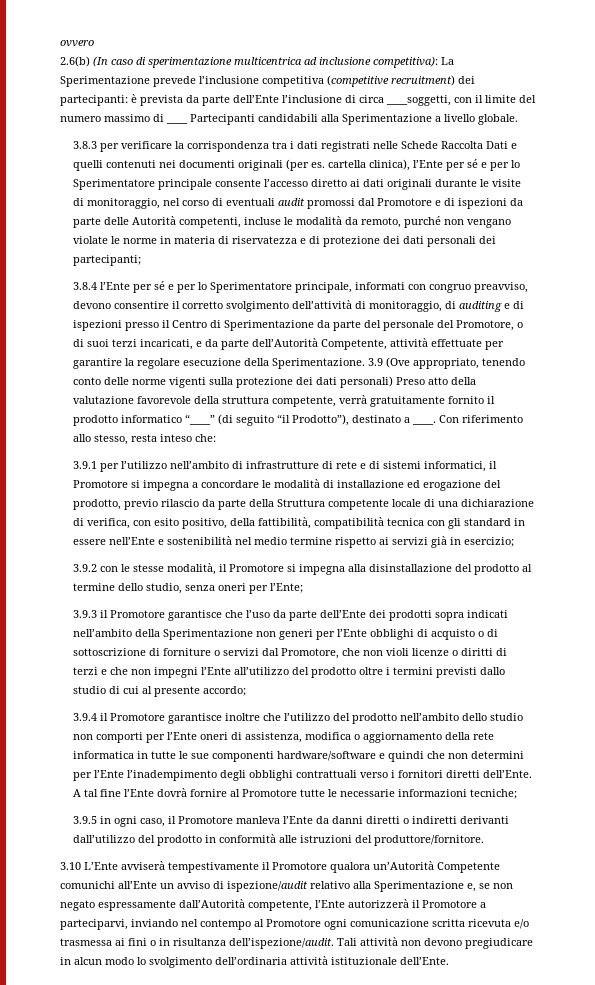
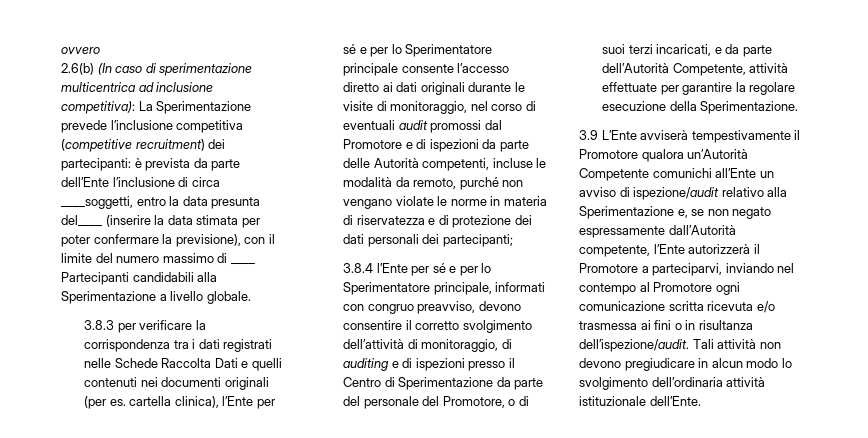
(451, 100) none -> [136,196,261,209] [61,215,260,228] [61,234,241,247] entro la data presunta del____ (inserire la data stimata per poter confermare la previsione),
[368,357,526,369] [73,376,477,388] [73,395,496,407] [73,414,524,426] [73,434,217,445] [73,461,498,472] [73,479,502,491] [73,499,535,510] [73,517,526,529] [73,536,515,548] [73,563,533,575] [73,583,304,594] [73,610,509,621] [73,629,499,640] [73,648,508,659] [73,667,506,678] [73,686,247,697] [73,713,524,724] [73,732,495,743] [73,751,525,762] [73,770,533,781] [73,788,518,799] [73,816,510,827] [73,834,485,846] [60,862,81,870] 3.9 (Ove appropriato, tenendo conto delle norme vigenti sulla protezione dei dati personali) Preso atto della valutazione favorevole della struttura competente, verrà gratuitamente fornito il prodotto informatico “____” (di seguito “il Prodotto”), destinato a ____. Con riferimento allo stesso, resta inteso che: // 3.9.1 per l’utilizzo nell’ambito di infrastrutture di rete e di sistemi informatici, il Promotore si impegna a concordare le modalità di installazione ed erogazione del prodotto, previo rilascio da parte della Struttura competente locale di una dichiarazione di verifica, con esito positivo, della fattibilità, compatibilità tecnica con gli standard in essere nell’Ente e sostenibilità nel medio termine rispetto ai servizi già in esercizio; // 3.9.2 con le stesse modalità, il Promotore si impegna alla disinstallazione del prodotto al termine dello studio, senza oneri per l’Ente; // 3.9.3 il Promotore garantisce che l’uso da parte dell’Ente dei prodotti sopra indicati nell’ambito della Sperimentazione non generi per l’Ente obblighi di acquisto o di sottoscrizione di forniture o servizi dal Promotore, che non violi licenze o diritti di terzi e che non impegni l’Ente all’utilizzo del prodotto oltre i termini previsti dallo studio di cui al presente accordo; // 3.9.4 il Promotore garantisce inoltre che l’utilizzo del prodotto nell’ambito dello studio non comporti per l’Ente oneri di assistenza, modifica o aggiornamento della rete informatica in tutte le sue componenti hardware/software e quindi che non determini per l’Ente l’inadempimento degli obblighi contrattuali verso i fornitori diretti dell’Ente. A tal fine l’Ente dovrà fornire al Promotore tutte le necessarie informazioni tecniche; // 3.9.5 in ogni caso, il Promotore manleva l’Ente da danni diretti o indiretti derivanti dall’utilizzo del prodotto in conformità alle istruzioni del produttore/fornitore. // 3.10 -> [579,130,598,140] // 3.9

